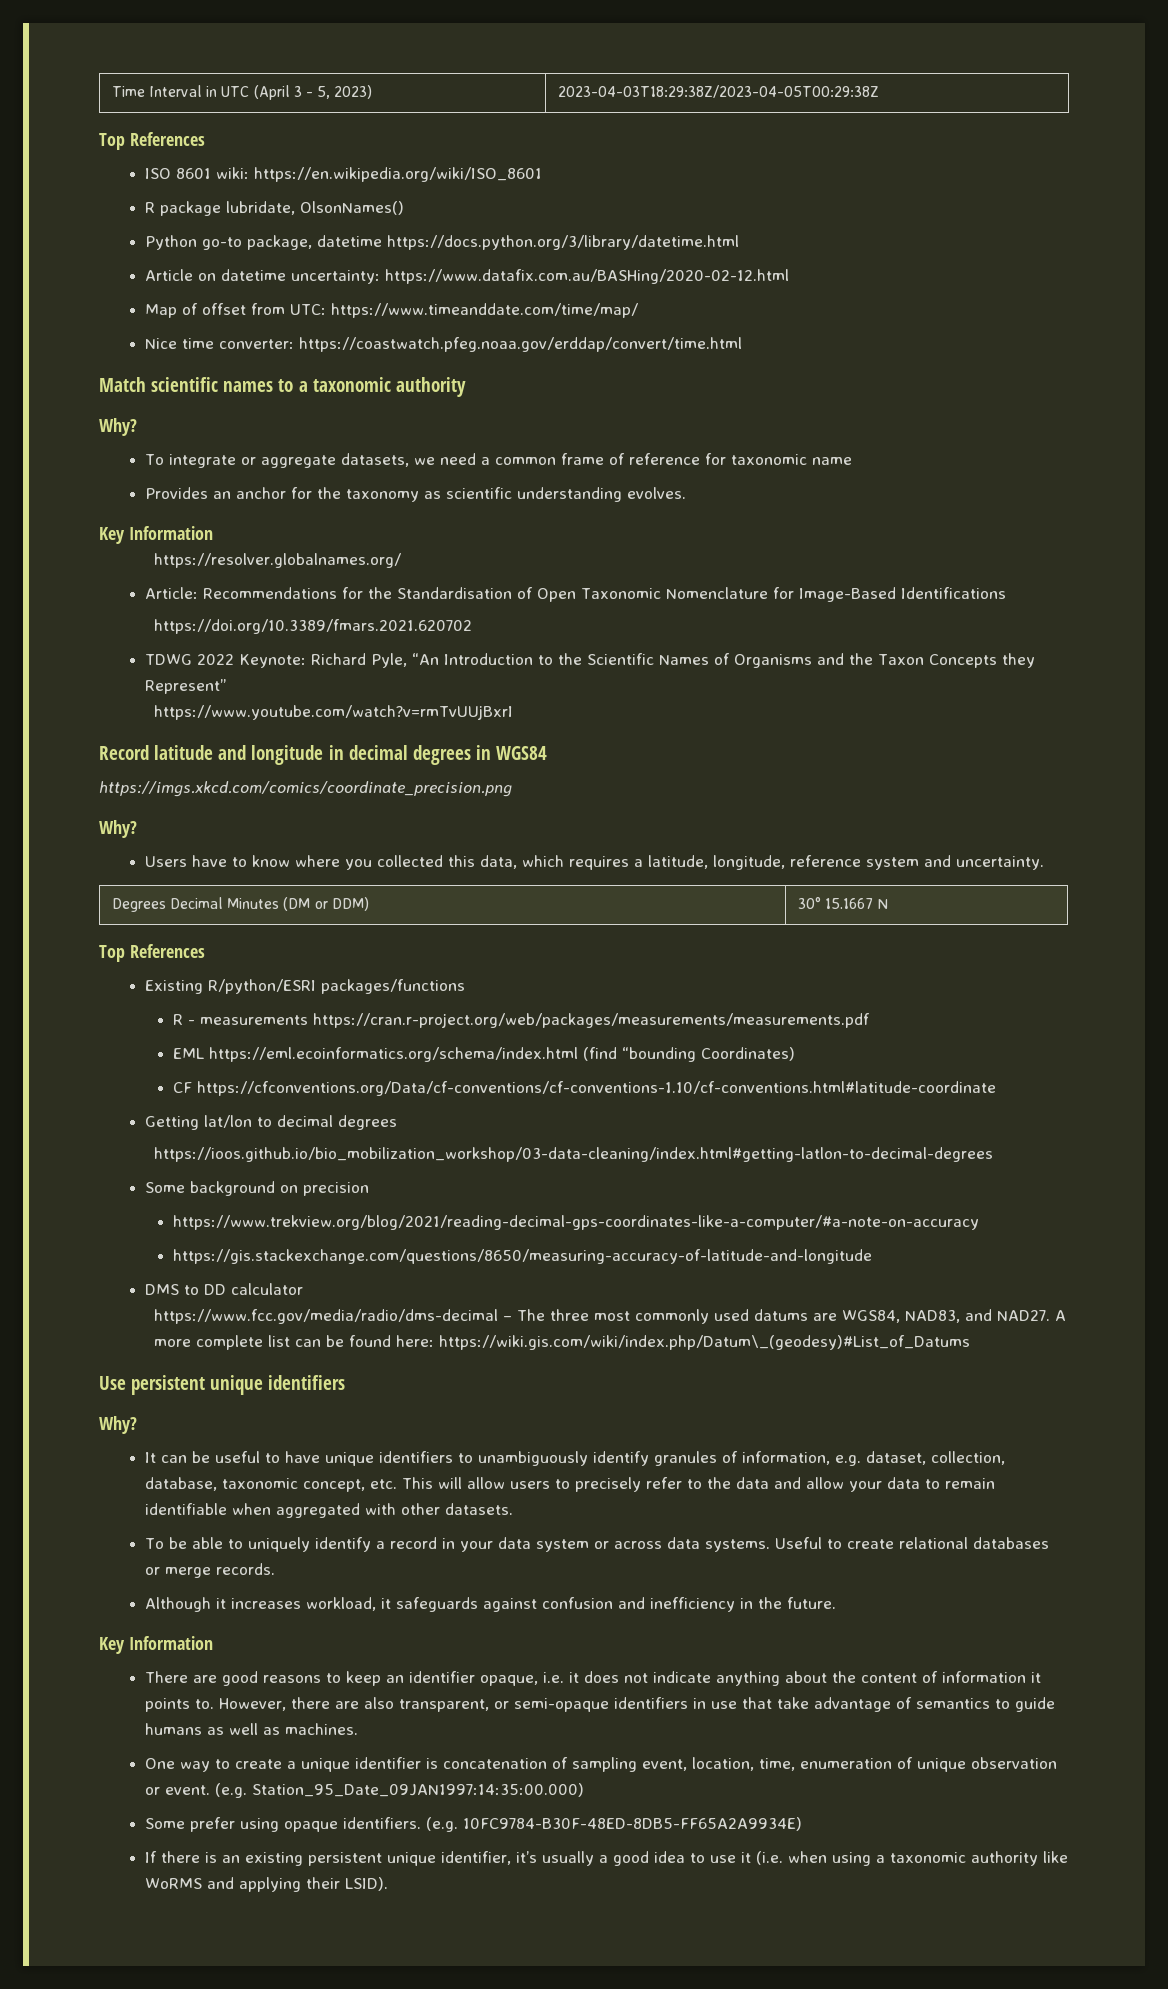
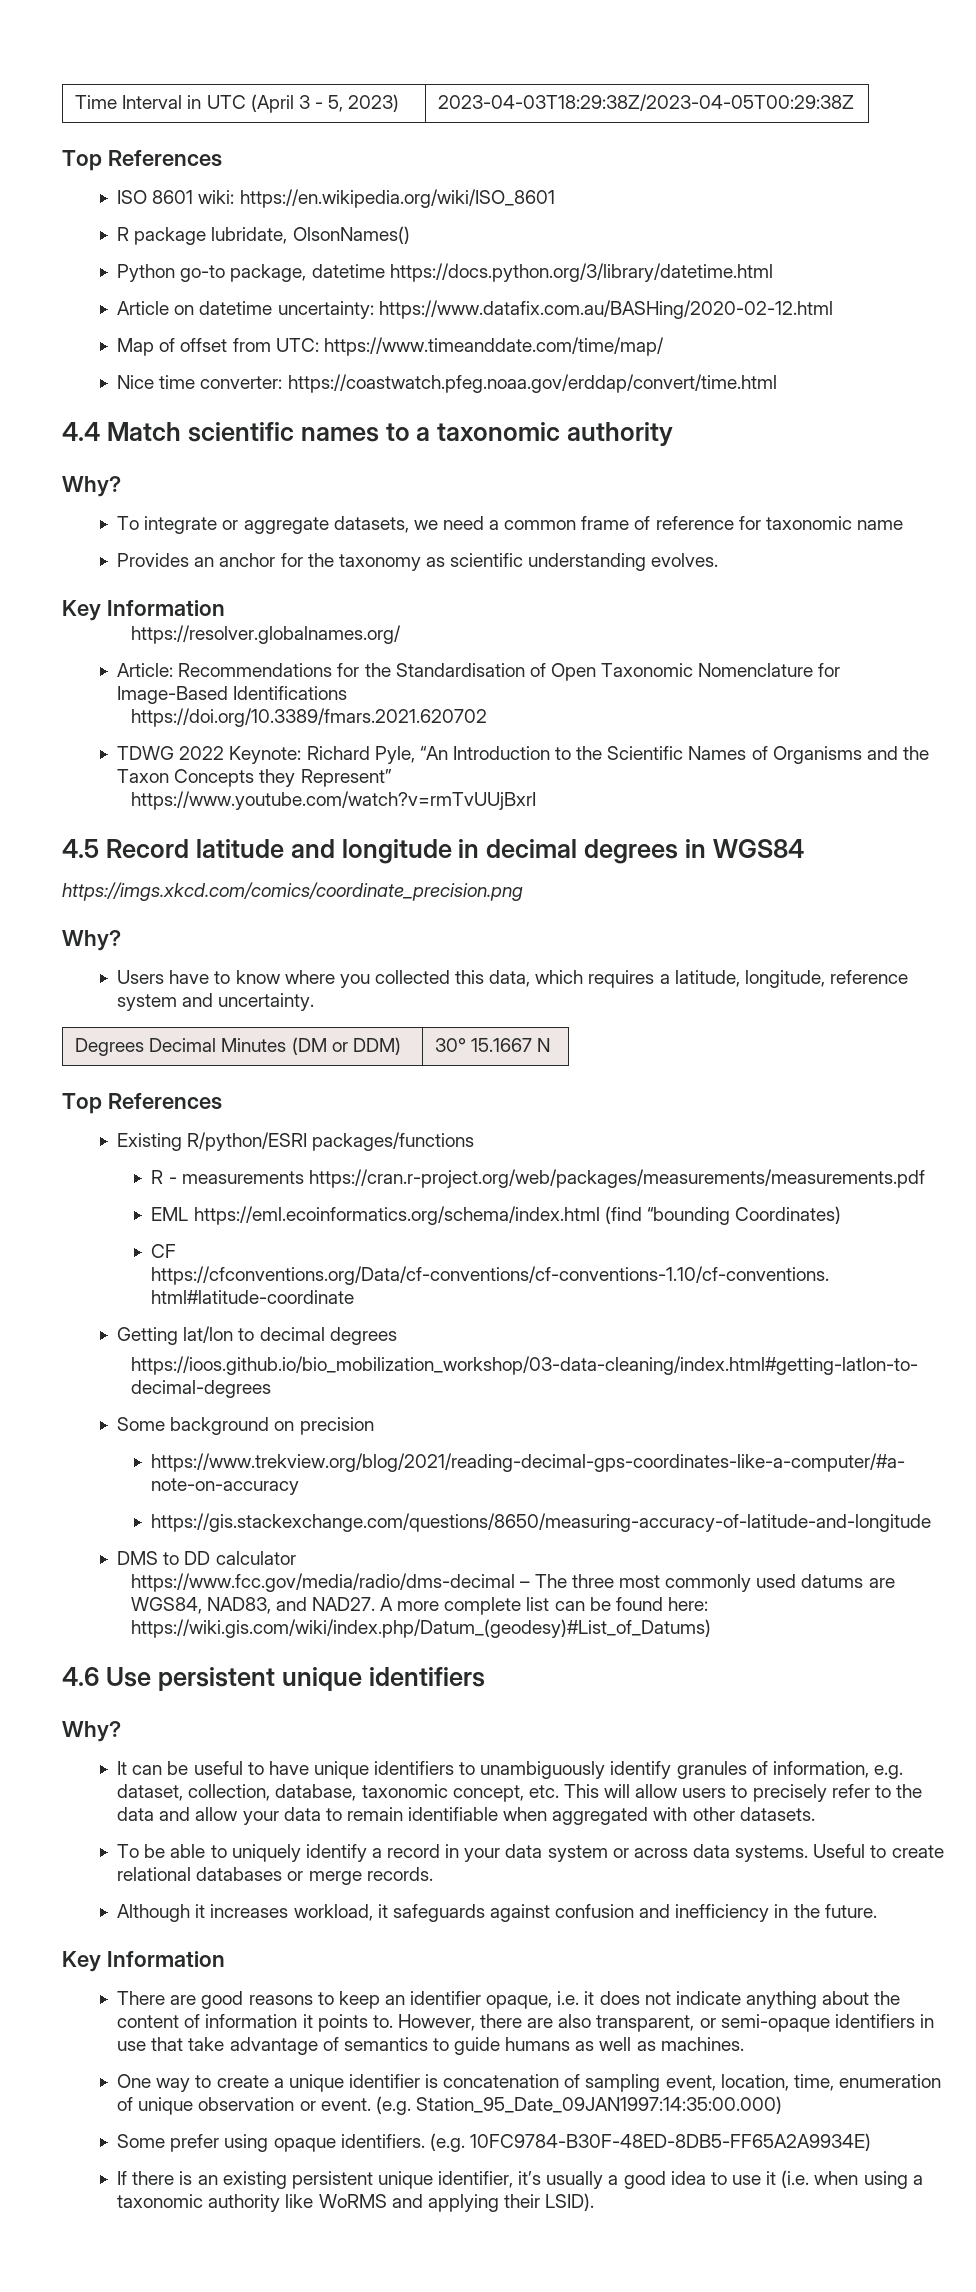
(743, 344) none -> [62,422,100,441] 4.4
(514, 712) none -> [62,839,99,858] 4.5
[439,1335,971,1350] https://wiki.gis.com/wiki/index.php/Datum\_(geodesy)#List_of_Datums // -> [130,1619,711,1638] [62,1667,99,1686] https://wiki.gis.com/wiki/index.php/Datum_(geodesy)#List_of_Datums) // 4.6

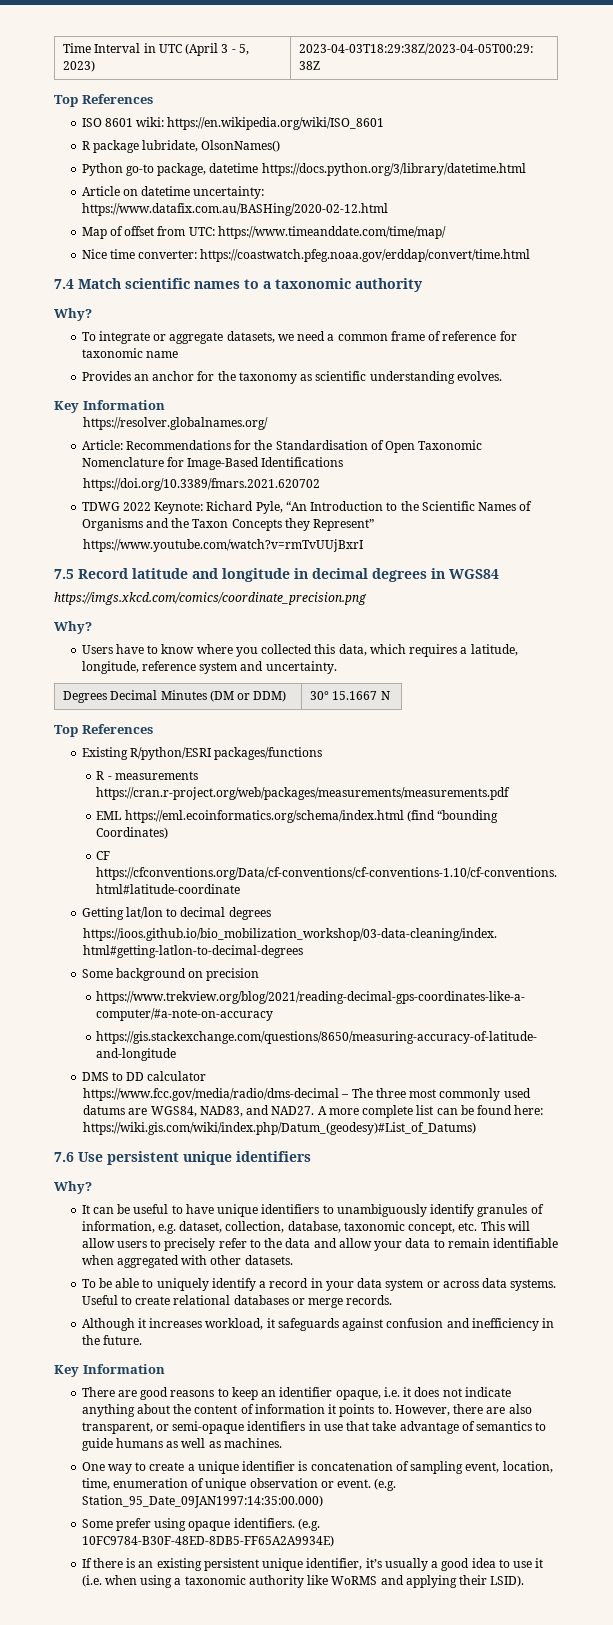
[62,422,100,441] 4.4 -> [54,279,74,289] 7.4
[62,839,99,858] 4.5 -> [54,569,74,579] 7.5
[62,1667,99,1686] 4.6 -> [54,1152,74,1162] 7.6

